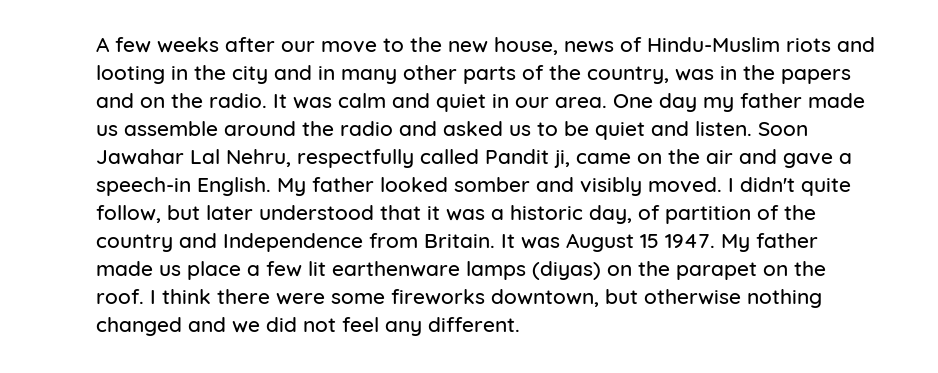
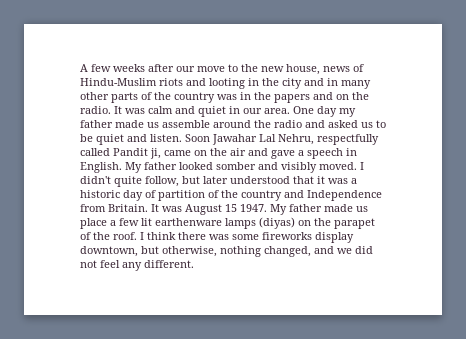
[587,66,669,84] country, -> [174,92,215,103] country
[96,177,191,196] speech-in -> [307,148,357,159] speech in
[589,205,632,224] day, -> [123,190,143,201] day
[763,265,788,276] on -> [80,232,91,240] of
[276,293,325,305] were -> [209,234,229,240] was
(485, 297) none -> [315,232,354,243] display
[644,289,822,308] [96,317,182,336] otherwise nothing changed -> [162,246,311,257] otherwise, nothing changed,

